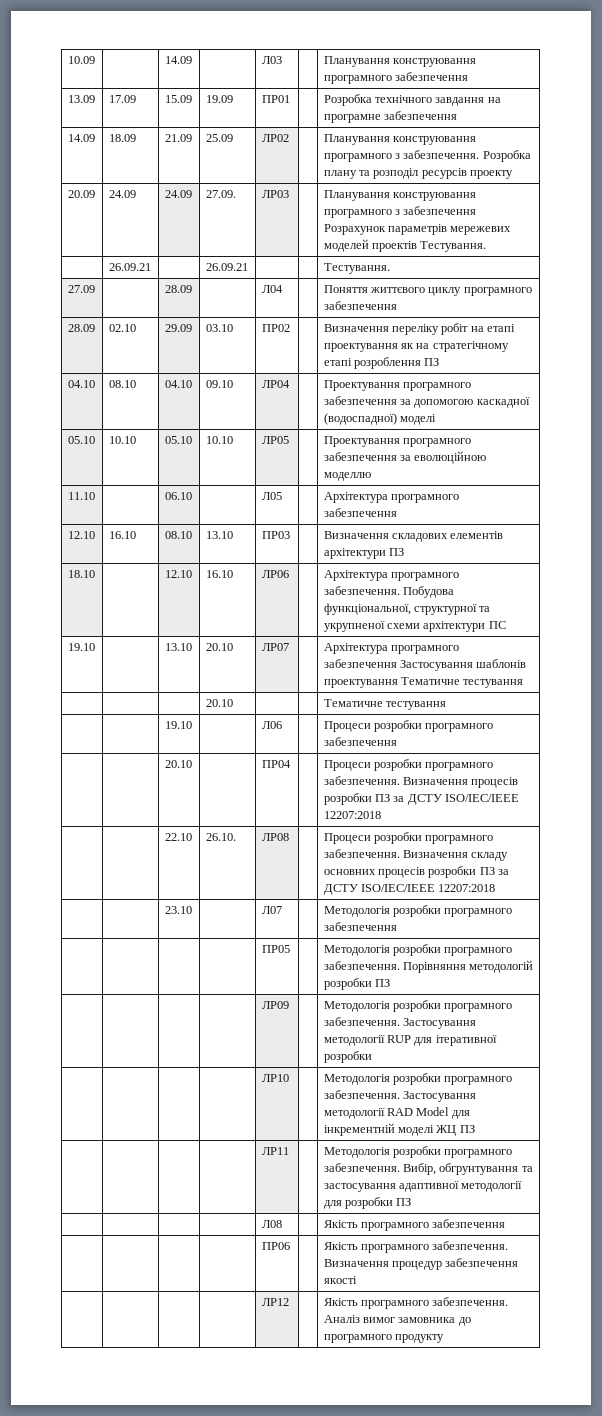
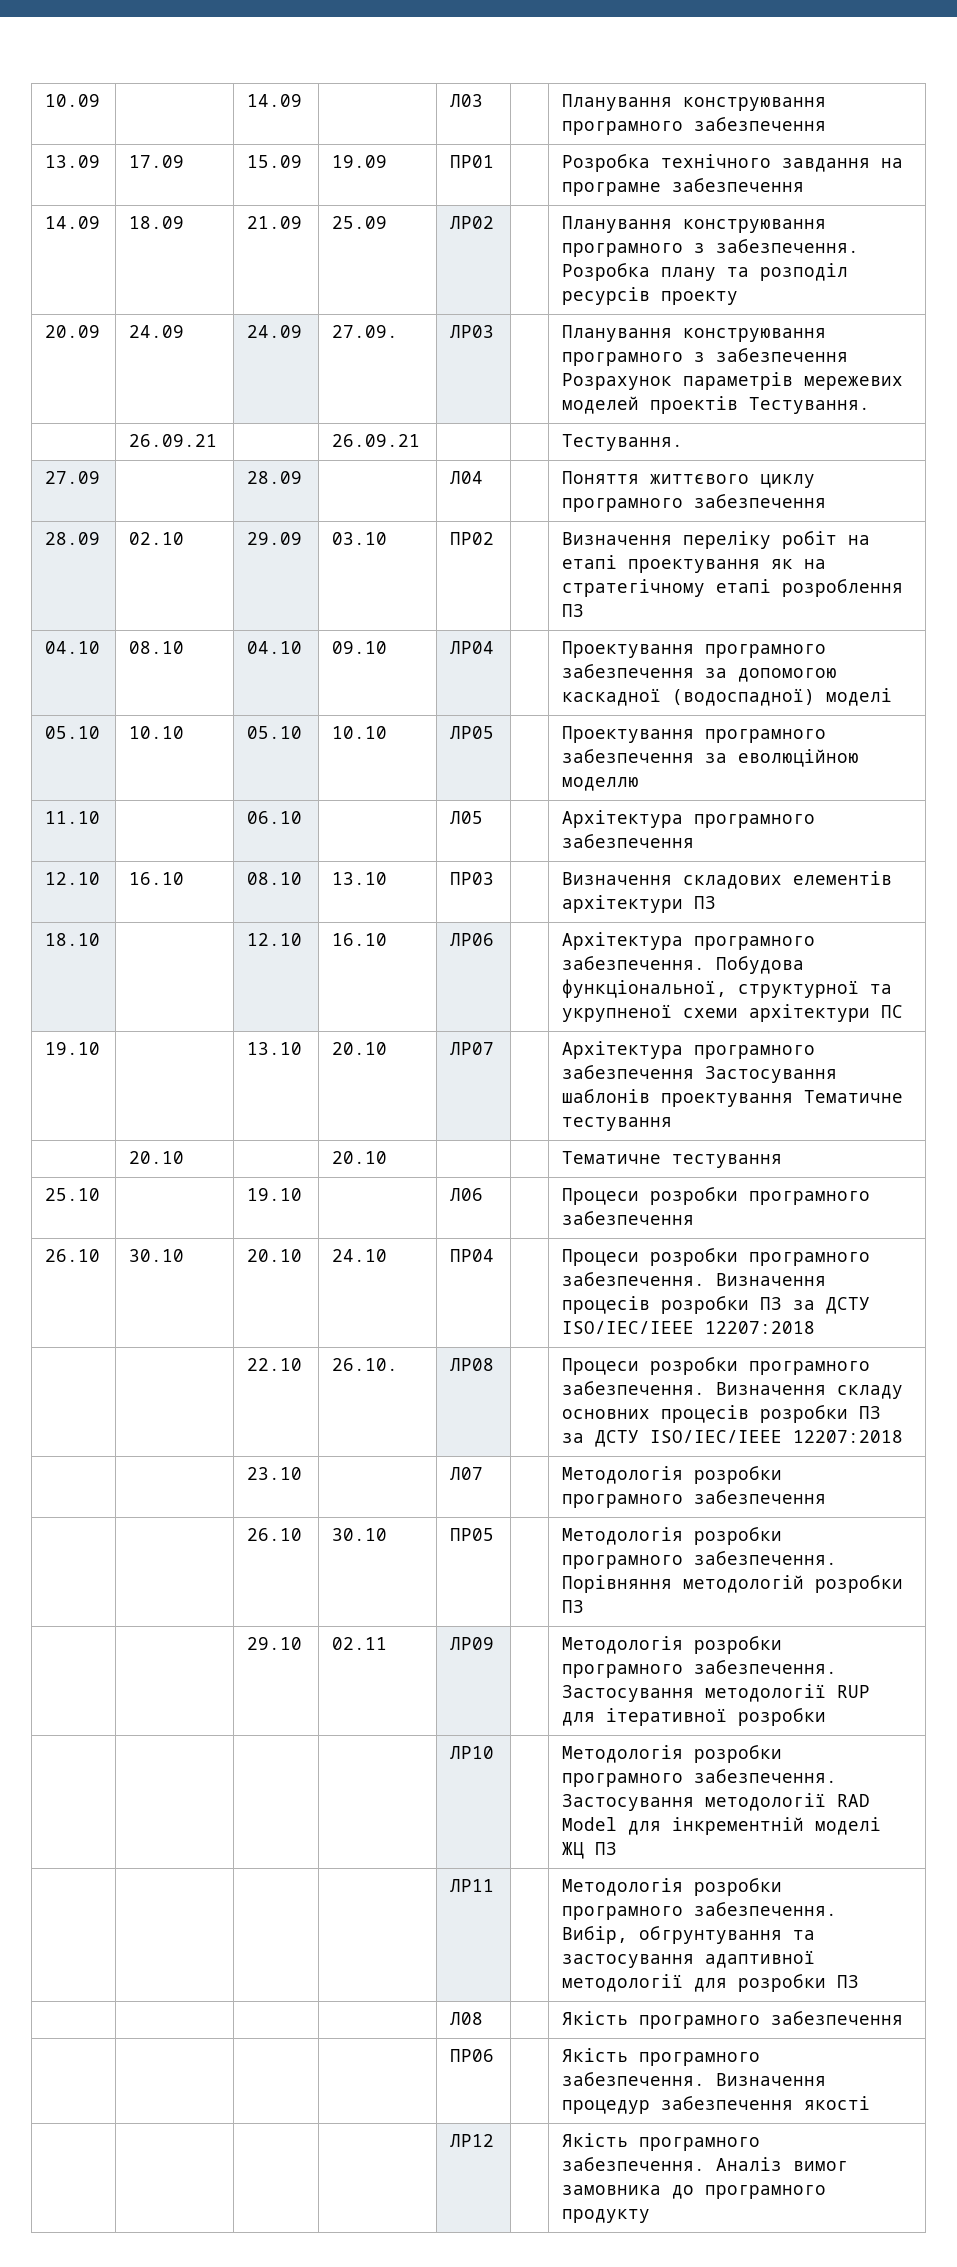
(524, 683) none -> [129,1151,185,1164] 20.10
(446, 705) none -> [45,1188,101,1201] 25.10
[164,760,192,768] | | 20.10 | -> [45,1249,101,1262] [129,1249,185,1262] [247,1249,303,1262] [332,1249,388,1262] 26.10 | 30.10 | 20.10 | 24.10
(397, 926) | -> [247,1528,303,1541] [332,1528,388,1541] 26.10 | 30.10
(390, 983) | -> [247,1637,303,1650] [332,1637,388,1650] 29.10 | 02.11

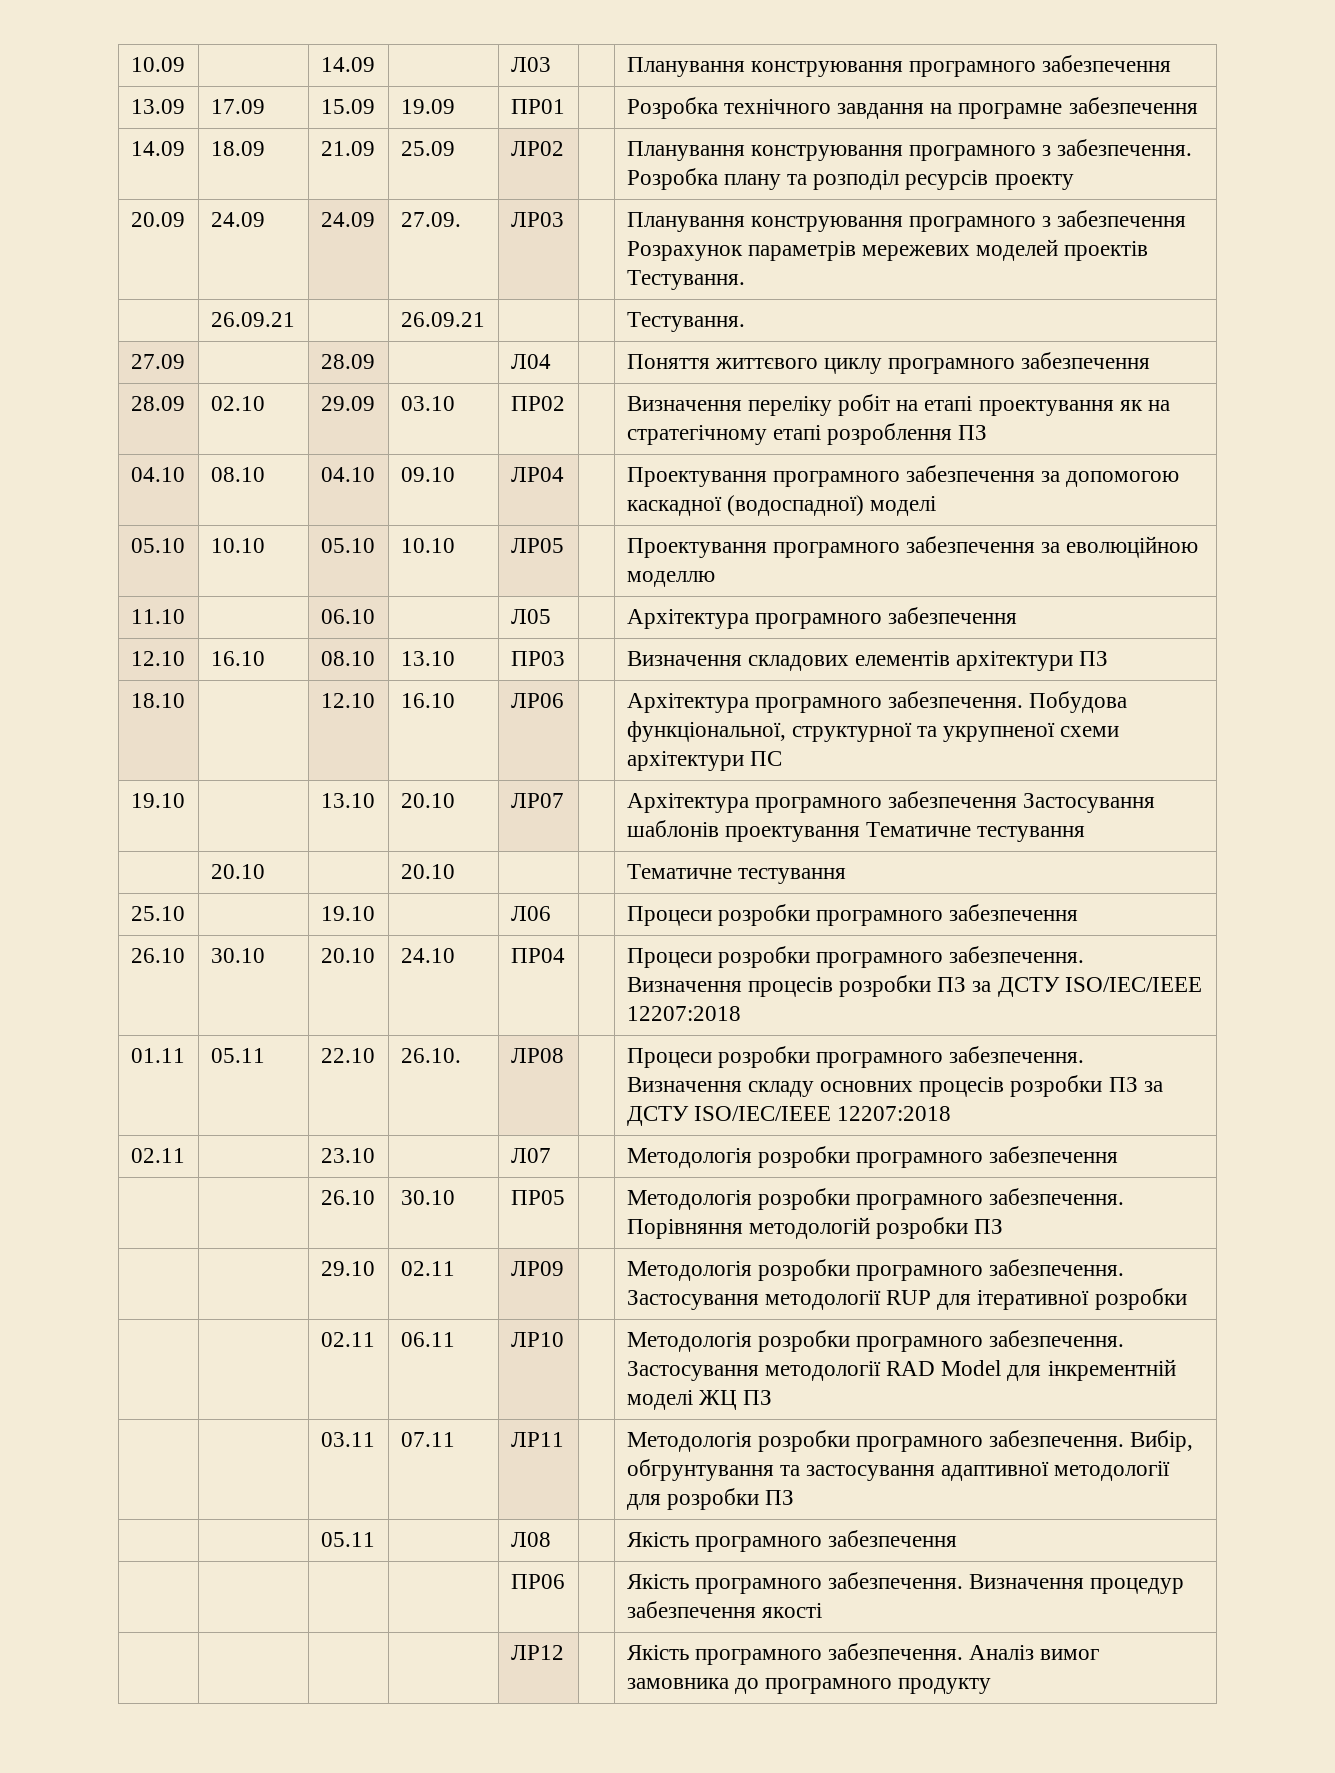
(816, 1327) | -> [130,1048,185,1063] [210,1048,265,1063] 01.11 | 05.11
(904, 1436) none -> [130,1148,185,1163] 02.11
(827, 1717) | -> [320,1332,375,1347] [400,1332,455,1347] 02.11 | 06.11
(618, 1848) | -> [320,1432,375,1447] [400,1432,455,1447] 03.11 | 07.11
(860, 1981) none -> [320,1532,375,1547] 05.11

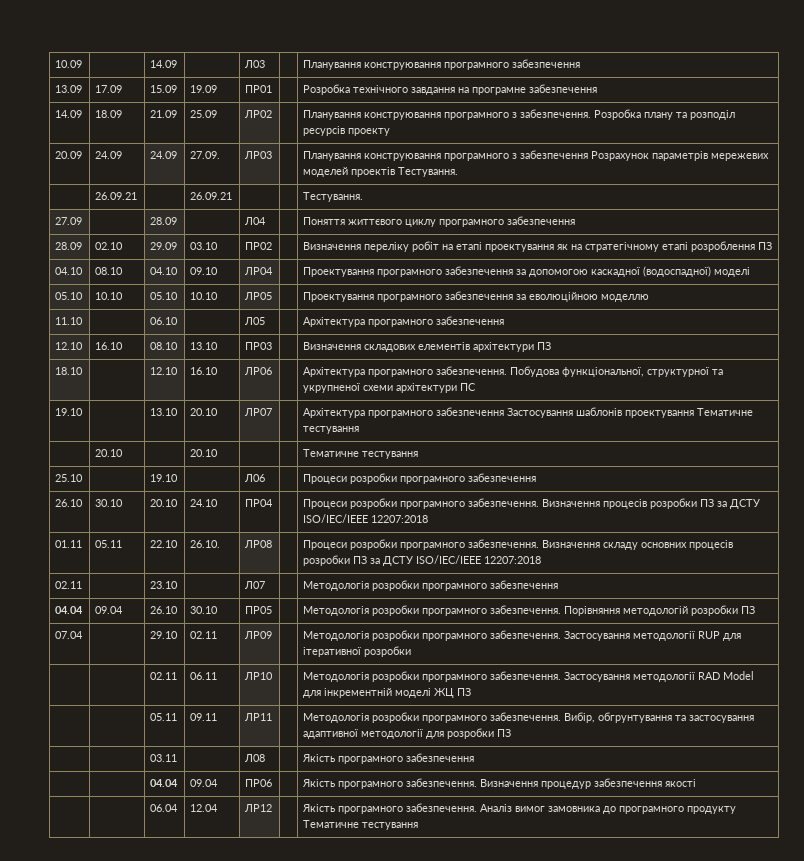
(1119, 1154) | -> [55,606,84,614] [95,606,124,614] 04.04 | 09.04
(1004, 1226) none -> [55,631,84,639] 07.04
[320,1432,375,1447] [400,1432,455,1447] 03.11 | 07.11 -> [150,713,178,721] [190,713,218,721] 05.11 | 09.11
[320,1532,375,1547] 05.11 -> [150,754,178,762] 03.11
(957, 1538) | -> [150,779,179,787] [190,779,219,787] 04.04 | 09.04
(822, 1610) | -> [150,804,179,812] [190,804,219,812] 06.04 | 12.04
(992, 1686) none -> [303,820,419,830] Тематичне тестування

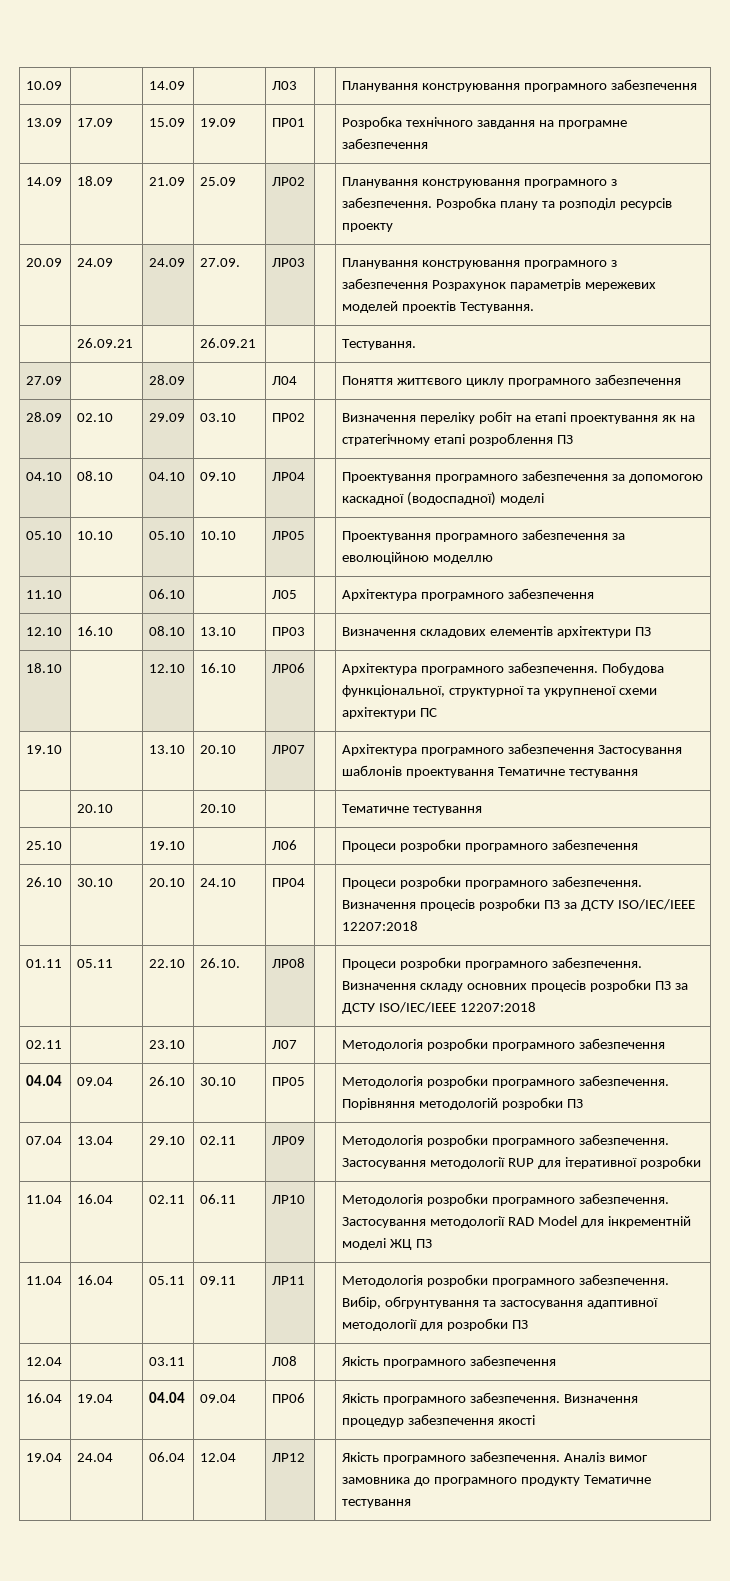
(84, 635) none -> [77,1136,114,1145] 13.04
(412, 651) | -> [26,1195,63,1204] [77,1194,114,1204] 11.04 | 16.04
(472, 692) | -> [26,1276,63,1285] [77,1275,114,1285] 11.04 | 16.04
(512, 733) none -> [26,1357,63,1366] 12.04
(475, 757) | -> [26,1393,63,1403] [77,1394,114,1403] 16.04 | 19.04
(697, 783) | -> [26,1453,63,1462] [77,1453,114,1462] 19.04 | 24.04

